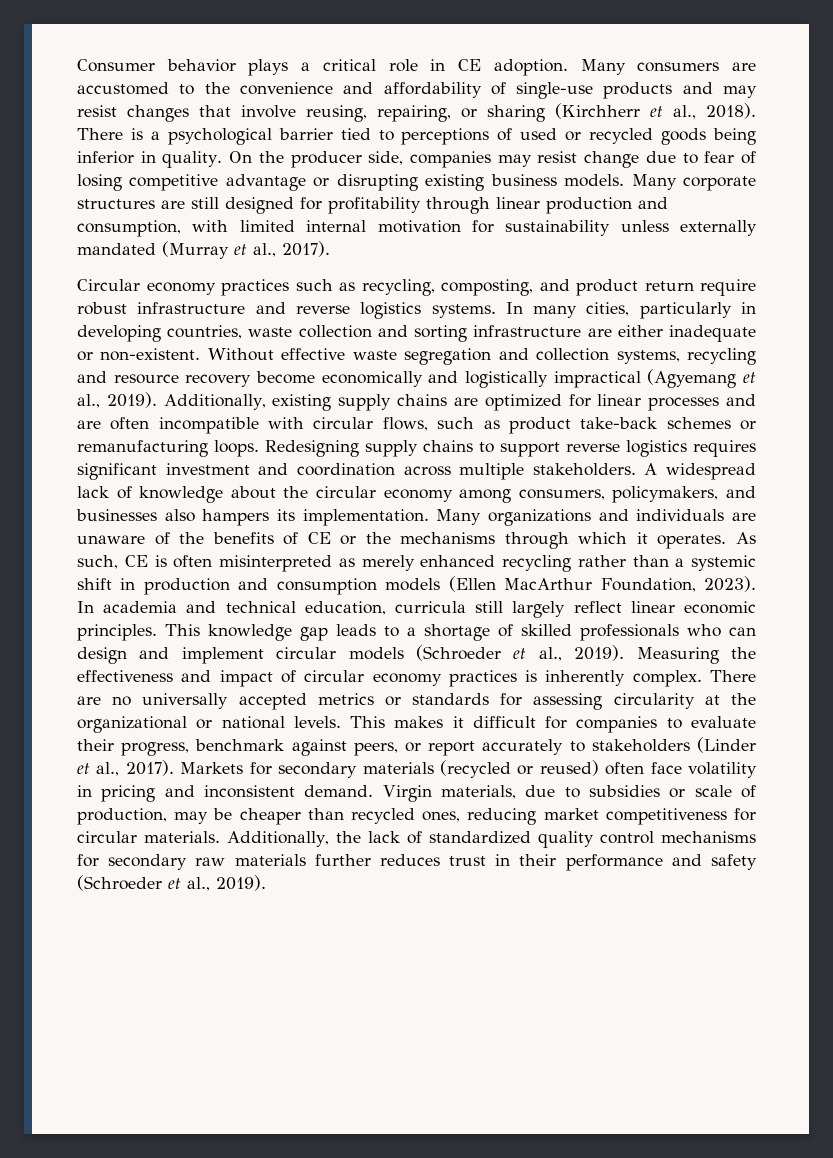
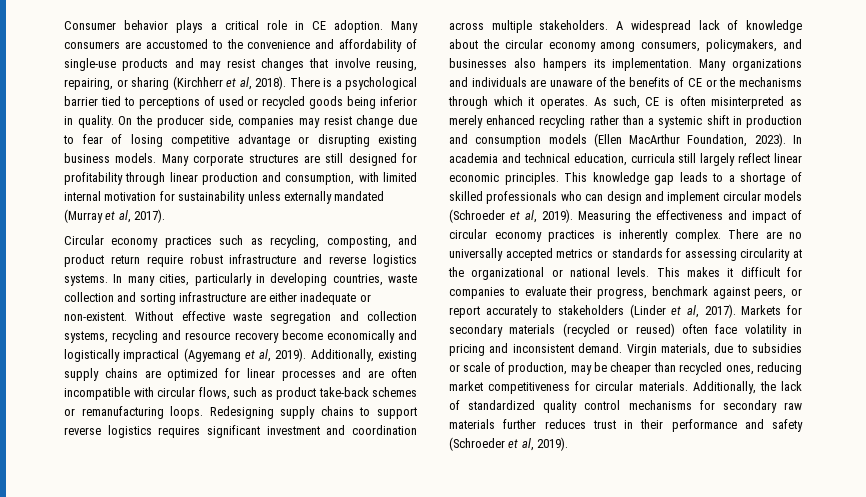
[673,105,696,119] al., -> [239,77,252,90] al,
[253,243,276,257] al., -> [118,210,131,223] al,
[77,394,100,408] al., -> [259,349,272,362] al,
[538,647,562,661] al., -> [525,210,537,223] al,
[96,762,120,776] al., -> [687,305,699,318] al,
[187,877,210,891] al., -> [521,438,534,451] al,

